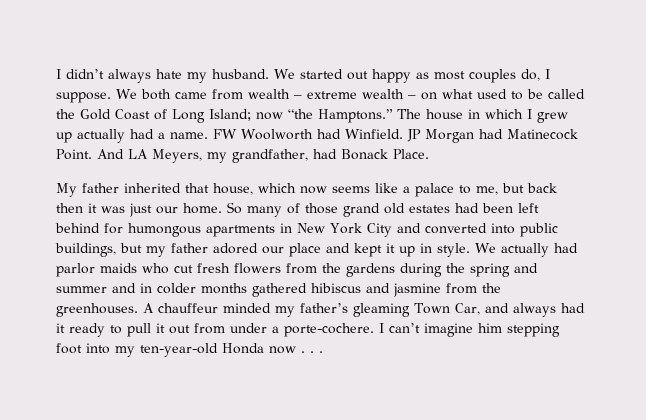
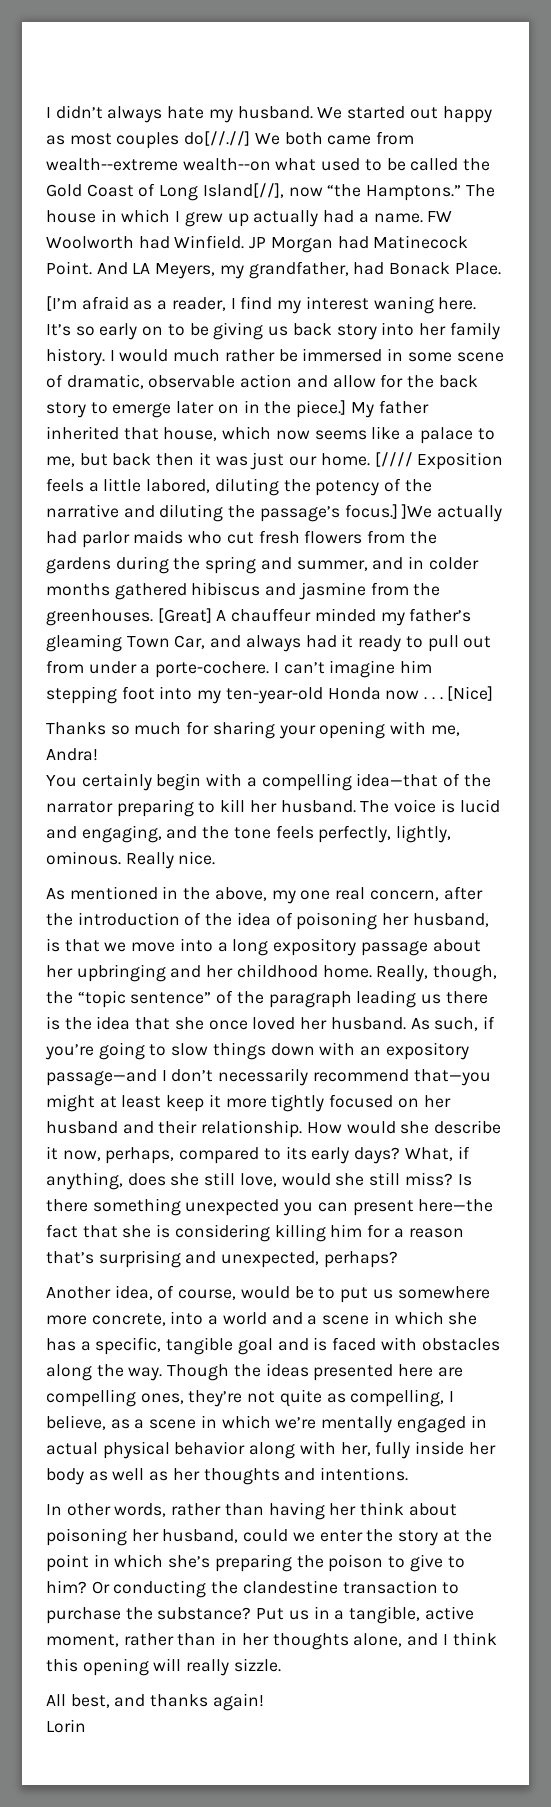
[521,69,550,81] [56,92,111,103] do, I suppose. -> [184,131,251,146] do[//.//]
[248,89,437,100] wealth – extreme wealth – on -> [46,158,271,171] wealth--extreme wealth--on
[209,109,251,121] Island; -> [202,183,284,198] Island[//],
(429, 154) none -> [46,296,477,314] [46,322,500,340] [46,348,504,366] [46,374,478,389] [46,400,347,418] [I’m afraid as a reader, I find my interest waning here. It’s so early on to be giving us back story into her family history. I would much rather be immersed in some scene of dramatic, observable action and allow for the back story to emerge later on in the piece.]
[227,202,539,217] [55,223,558,237] [55,243,496,257] So many of those grand old estates had been left behind for humongous apartments in New York City and converted into public buildings, but my father adored our place and kept it up in style. We -> [374,452,504,470] [46,478,432,496] [46,504,433,522] [//// Exposition feels a little labored, diluting the potency of the narrative and diluting the passage’s focus.] ]We
[56,286,107,293] summer -> [296,560,368,571] summer,
(138, 310) none -> [157,608,212,623] [Great]
[156,323,165,333] it -> (459, 643) none
(323, 352) none -> [447,686,494,701] [46,721,460,739] [46,748,98,761] [46,773,491,791] [46,799,500,817] [46,825,452,843] [46,851,216,869] [46,886,483,904] [46,912,489,930] [46,938,481,956] [46,964,498,982] [46,990,488,1008] [46,1016,495,1031] [45,1042,469,1060] [46,1068,491,1086] [46,1094,451,1112] [46,1120,502,1138] [46,1146,470,1164] [46,1172,472,1190] [46,1198,494,1216] [46,1224,464,1242] [46,1250,398,1268] [46,1285,490,1303] [46,1311,478,1326] [46,1337,500,1355] [46,1363,463,1381] [46,1389,455,1407] [46,1415,487,1433] [46,1441,496,1459] [46,1467,409,1485] [46,1502,457,1520] [46,1528,492,1546] [46,1554,465,1572] [46,1580,460,1598] [46,1606,474,1624] [46,1632,497,1650] [46,1658,281,1676] [46,1693,264,1711] [46,1719,86,1733] [Nice] // Thanks so much for sharing your opening with me, Andra! // You certainly begin with a compelling idea—that of the narrator preparing to kill her husband. The voice is lucid and engaging, and the tone feels perfectly, lightly, ominous. Really nice. // As mentioned in the above, my one real concern, after the introduction of the idea of poisoning her husband, is that we move into a long expository passage about her upbringing and her childhood home. Really, though, the “topic sentence” of the paragraph leading us there is the idea that she once loved her husband. As such, if you’re going to slow things down with an expository passage—and I don’t necessarily recommend that—you might at least keep it more tightly focused on her husband and their relationship. How would she describe it now, perhaps, compared to its early days? What, if anything, does she still love, would she still miss? Is there something unexpected you can present here—the fact that she is considering killing him for a reason that’s surprising and unexpected, perhaps? // Another idea, of course, would be to put us somewhere more concrete, into a world and a scene in which she has a specific, tangible goal and is faced with obstacles along the way. Though the ideas presented here are compelling ones, they’re not quite as compelling, I believe, as a scene in which we’re mentally engaged in actual physical behavior along with her, fully inside her body as well as her thoughts and intentions. // In other words, rather than having her think about poisoning her husband, could we enter the story at the point in which she’s preparing the poison to give to him? Or conducting the clandestine transaction to purchase the substance? Put us in a tangible, active moment, rather than in her thoughts alone, and I think this opening will really sizzle. // All best, and thanks again! // Lorin

